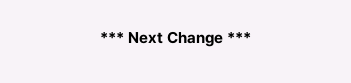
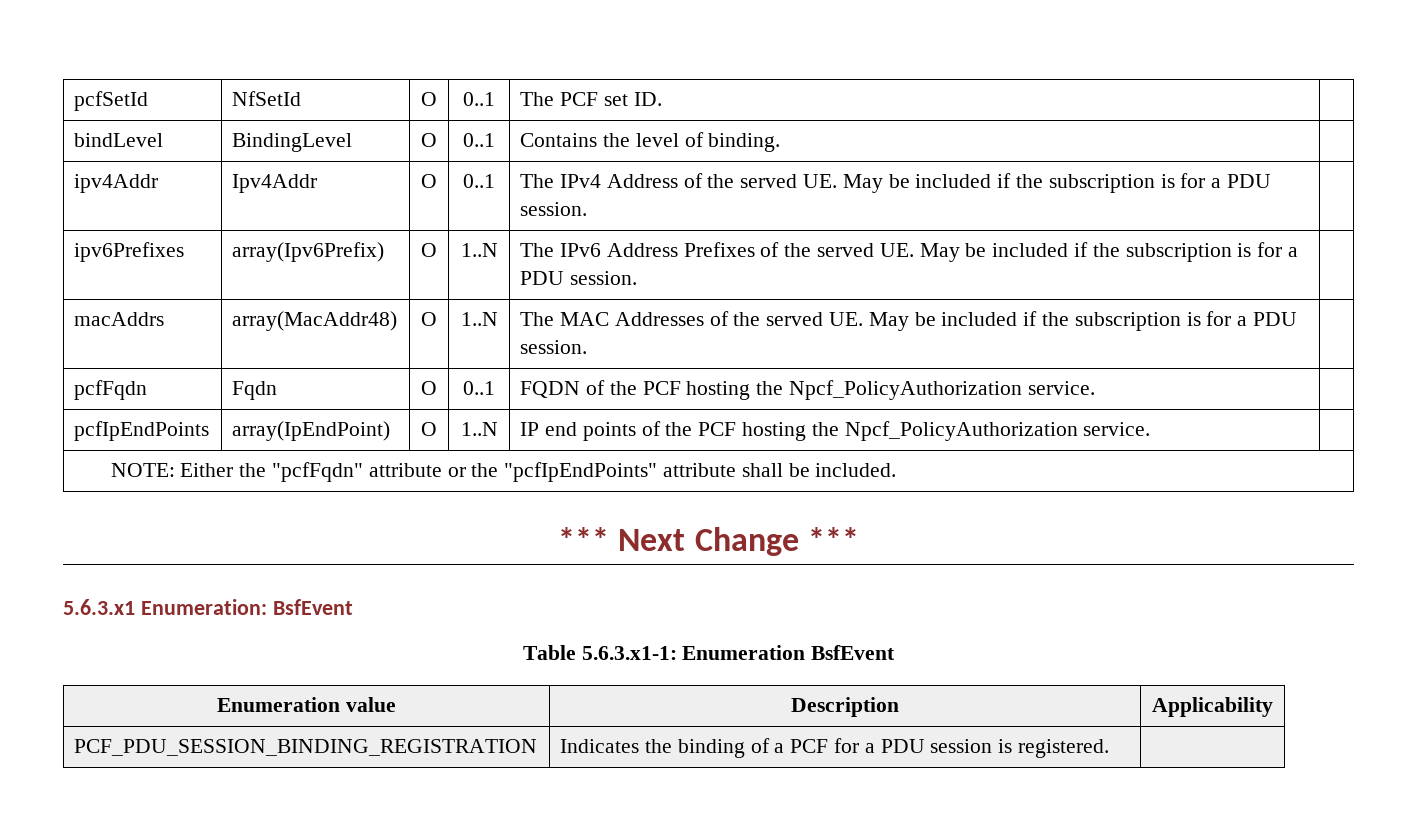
[99,31,252,47] *** Next Change *** -> [74,91,149,111] [232,91,302,106] [421,92,437,106] [463,92,495,106] [520,92,662,106] [74,133,164,147] [232,133,353,152] [421,133,437,147] [463,133,495,147] [520,132,781,152] [74,174,159,193] [232,174,318,193] [421,174,437,188] [463,174,495,188] [520,173,1272,193] [520,202,588,216] [74,242,185,262] [232,242,385,262] [421,243,437,257] [460,243,498,257] [520,242,1299,262] [520,271,637,285] [74,312,165,326] [232,311,398,331] [421,312,437,326] [460,312,498,326] [520,311,1298,331] [520,340,588,354] [74,380,148,400] [232,381,278,400] [421,381,437,395] [463,381,495,395] [520,380,1095,400] [74,421,210,441] [232,421,391,441] [421,422,437,436] [460,422,498,436] [520,421,1151,441] [110,462,897,482] [558,527,859,556] [63,599,353,615] [522,645,896,660] [217,697,396,712] [791,697,899,717] [1152,697,1273,717] [74,739,538,756] [560,738,1110,758] pcfSetId | NfSetId | O | 0..1 | The PCF set ID. | // bindLevel | BindingLevel | O | 0..1 | Contains the level of binding. | // ipv4Addr | Ipv4Addr | O | 0..1 | The IPv4 Address of the served UE. May be included if the subscription is for a PDU session. | // ipv6Prefixes | array(Ipv6Prefix) | O | 1..N | The IPv6 Address Prefixes of the served UE. May be included if the subscription is for a PDU session. | // macAddrs | array(MacAddr48) | O | 1..N | The MAC Addresses of the served UE. May be included if the subscription is for a PDU session. | // pcfFqdn | Fqdn | O | 0..1 | FQDN of the PCF hosting the Npcf_PolicyAuthorization service. | // pcfIpEndPoints | array(IpEndPoint) | O | 1..N | IP end points of the PCF hosting the Npcf_PolicyAuthorization service. | // NOTE: Either the "pcfFqdn" attribute or the "pcfIpEndPoints" attribute shall be included. // *** Next Change *** // 5.6.3.x1 Enumeration: BsfEvent // Table 5.6.3.x1-1: Enumeration BsfEvent // Enumeration value | Description | Applicability // PCF_PDU_SESSION_BINDING_REGISTRATION | Indicates the binding of a PCF for a PDU session is registered. |

